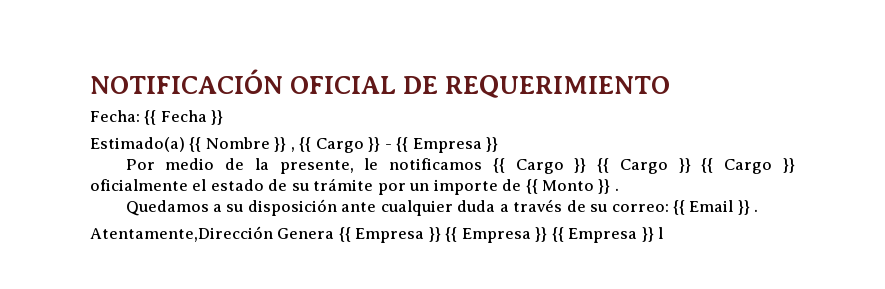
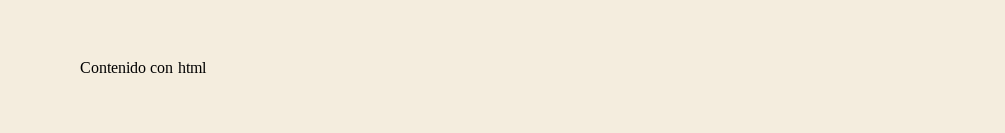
[90,69,671,98] [90,110,224,125] [90,137,499,153] [125,158,796,174] [90,178,619,195] [125,199,759,216] [90,226,664,243] NOTIFICACIÓN OFICIAL DE REQUERIMIENTO // Fecha: {{ Fecha }} // Estimado(a) {{ Nombre }} , {{ Cargo }} - {{ Empresa }} // Por medio de la presente, le notificamos {{ Cargo }} {{ Cargo }} {{ Cargo }} oficialmente el estado de su trámite por un importe de {{ Monto }} . // Quedamos a su disposición ante cualquier duda a través de su correo: {{ Email }} . // Atentamente,Dirección Genera {{ Empresa }} {{ Empresa }} {{ Empresa }} l -> [80,62,207,73] Contenido con html

